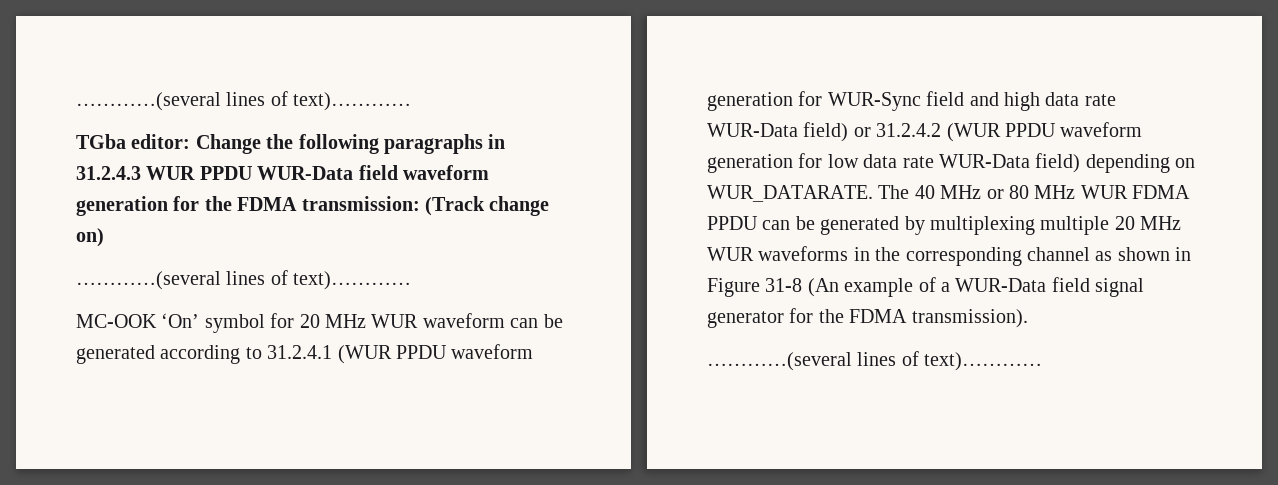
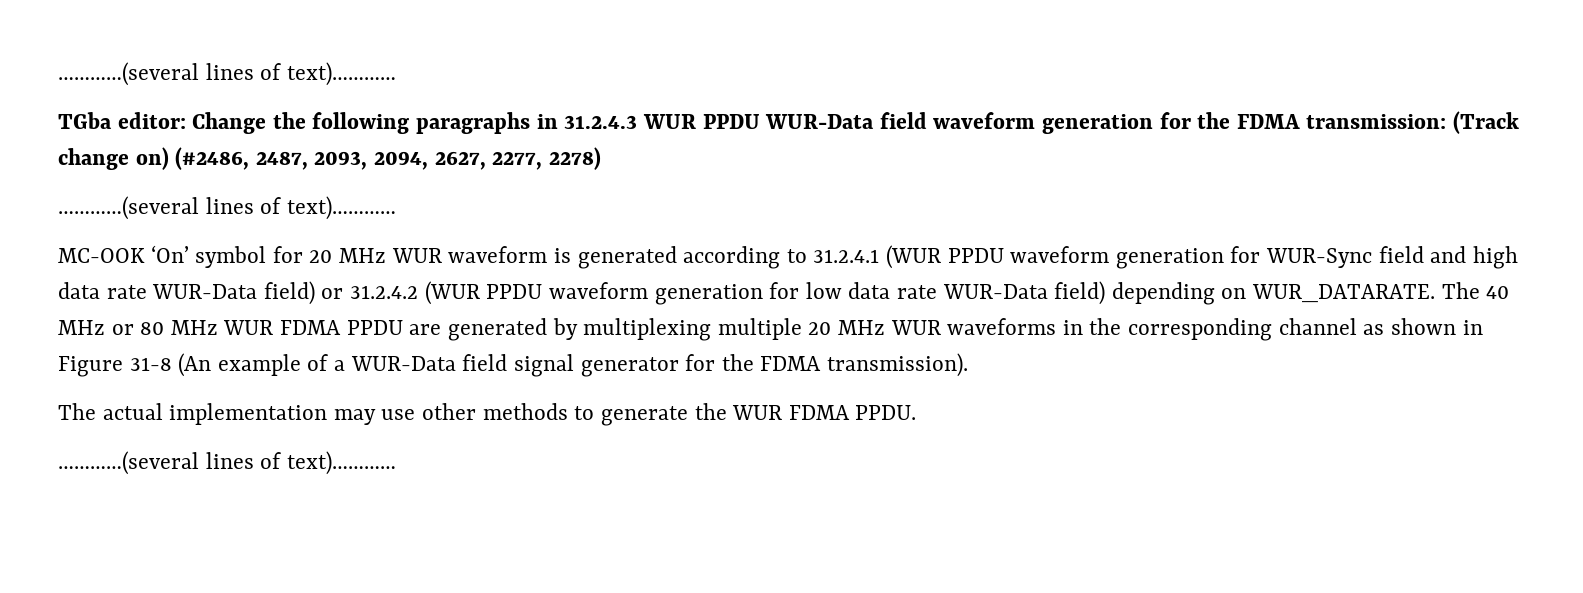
(104, 237) none -> [175,147,601,170] (#2486, 2487, 2093, 2094, 2627, 2277, 2278)
[510,314,563,328] can be -> [553,248,571,263] is
[762,216,815,230] can be -> [409,324,442,335] are
(1028, 318) none -> [58,403,917,426] // The actual implementation may use other methods to generate the WUR FDMA PPDU.

